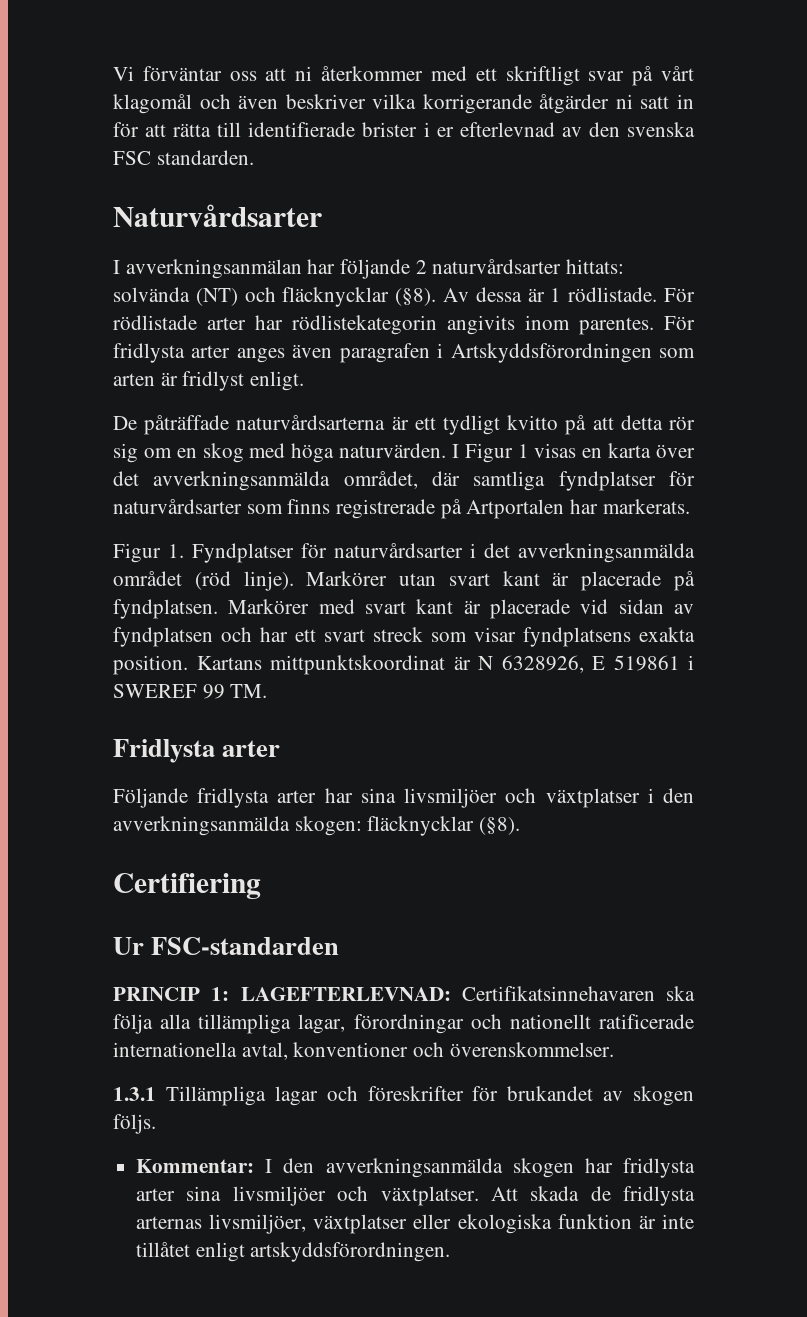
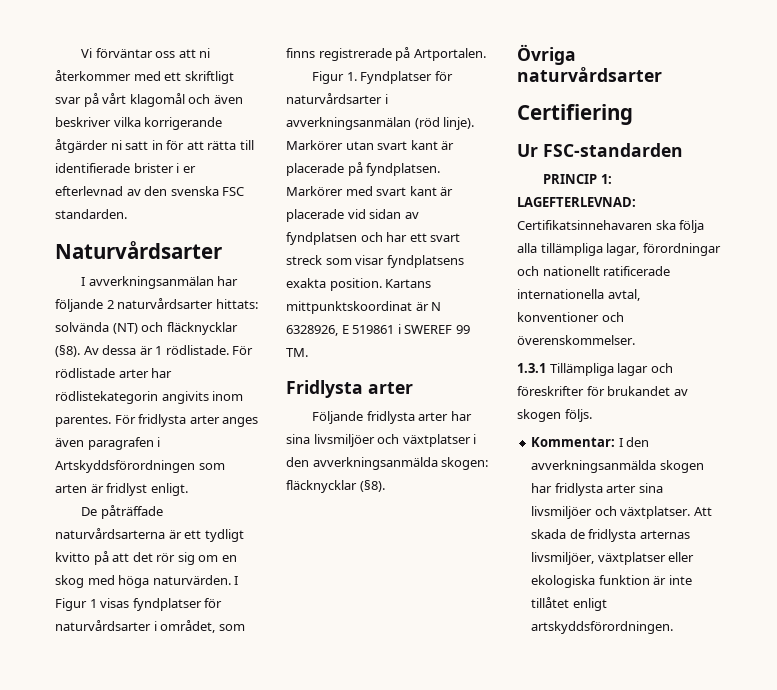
[620,415,663,430] detta -> [132,552,153,562] det
[582,443,695,458] [113,471,546,491] en karta över det avverkningsanmälda området, där samtliga -> (130, 603) none
(242, 506) none -> [153,620,216,633] i området,
[466,499,690,519] Artportalen har markerats. -> [413,48,486,61] Artportalen.
[484,543,695,563] [113,571,182,586] det avverkningsanmälda området -> [286,117,411,130] avverkningsanmälan
(521, 826) none -> [517,44,576,65] [517,67,662,82] // Övriga naturvårdsarter

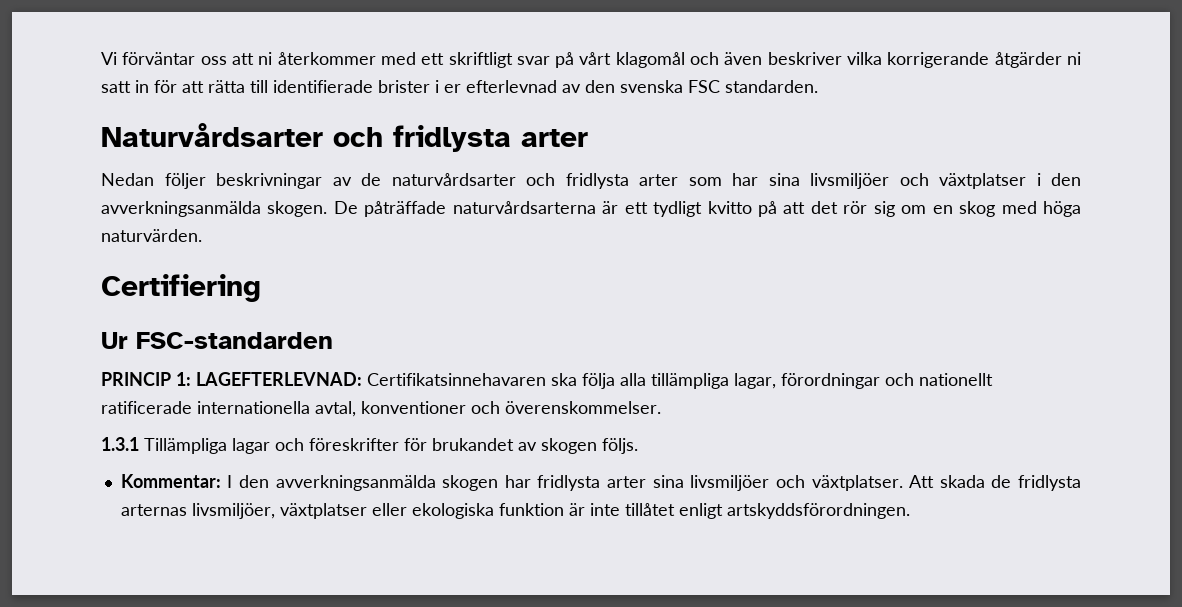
[81,276,239,289] [55,298,258,312] [55,322,238,335] [55,345,254,357] [55,368,173,378] [55,391,244,404] [55,414,259,427] [55,437,161,450] [55,460,225,473] [55,483,188,496] // I avverkningsanmälan har följande 2 naturvårdsarter hittats: solvända (NT) och fläcknycklar (§8). Av dessa är 1 rödlistade. För rödlistade arter har rödlistekategorin angivits inom parentes. För fridlysta arter anges även paragrafen i Artskyddsförordningen som arten är fridlyst enligt. // -> [333,125,588,152] [101,173,1081,189] [101,201,328,217] och fridlysta arter // Nedan följer beskrivningar av de naturvårdsarter och fridlysta arter som har sina livsmiljöer och växtplatser i den avverkningsanmälda skogen.
[234,576,239,585] [55,598,223,611] [55,620,245,633] [286,47,486,61] [312,71,453,84] [286,93,388,104] [286,117,475,130] [286,140,455,150] [286,162,441,176] [286,186,454,196] [286,209,419,222] [286,232,461,245] [286,255,464,268] [286,278,432,291] [286,301,442,314] [286,324,470,336] [286,348,308,357] [286,380,413,398] [312,411,472,424] [286,434,477,447] [286,457,489,470] [286,480,385,493] [517,44,576,65] [517,67,662,82] I Figur 1 visas fyndplatser för naturvårdsarter i området, som finns registrerade på Artportalen. // Figur 1. Fyndplatser för naturvårdsarter i avverkningsanmälan (röd linje). Markörer utan svart kant är placerade på fyndplatsen. Markörer med svart kant är placerade vid sidan av fyndplatsen och har ett svart streck som visar fyndplatsens exakta position. Kartans mittpunktskoordinat är N 6328926, E 519861 i SWEREF 99 TM. // Fridlysta arter // Följande fridlysta arter har sina livsmiljöer och växtplatser i den avverkningsanmälda skogen: fläcknycklar (§8). // Övriga naturvårdsarter -> (202, 235) none

